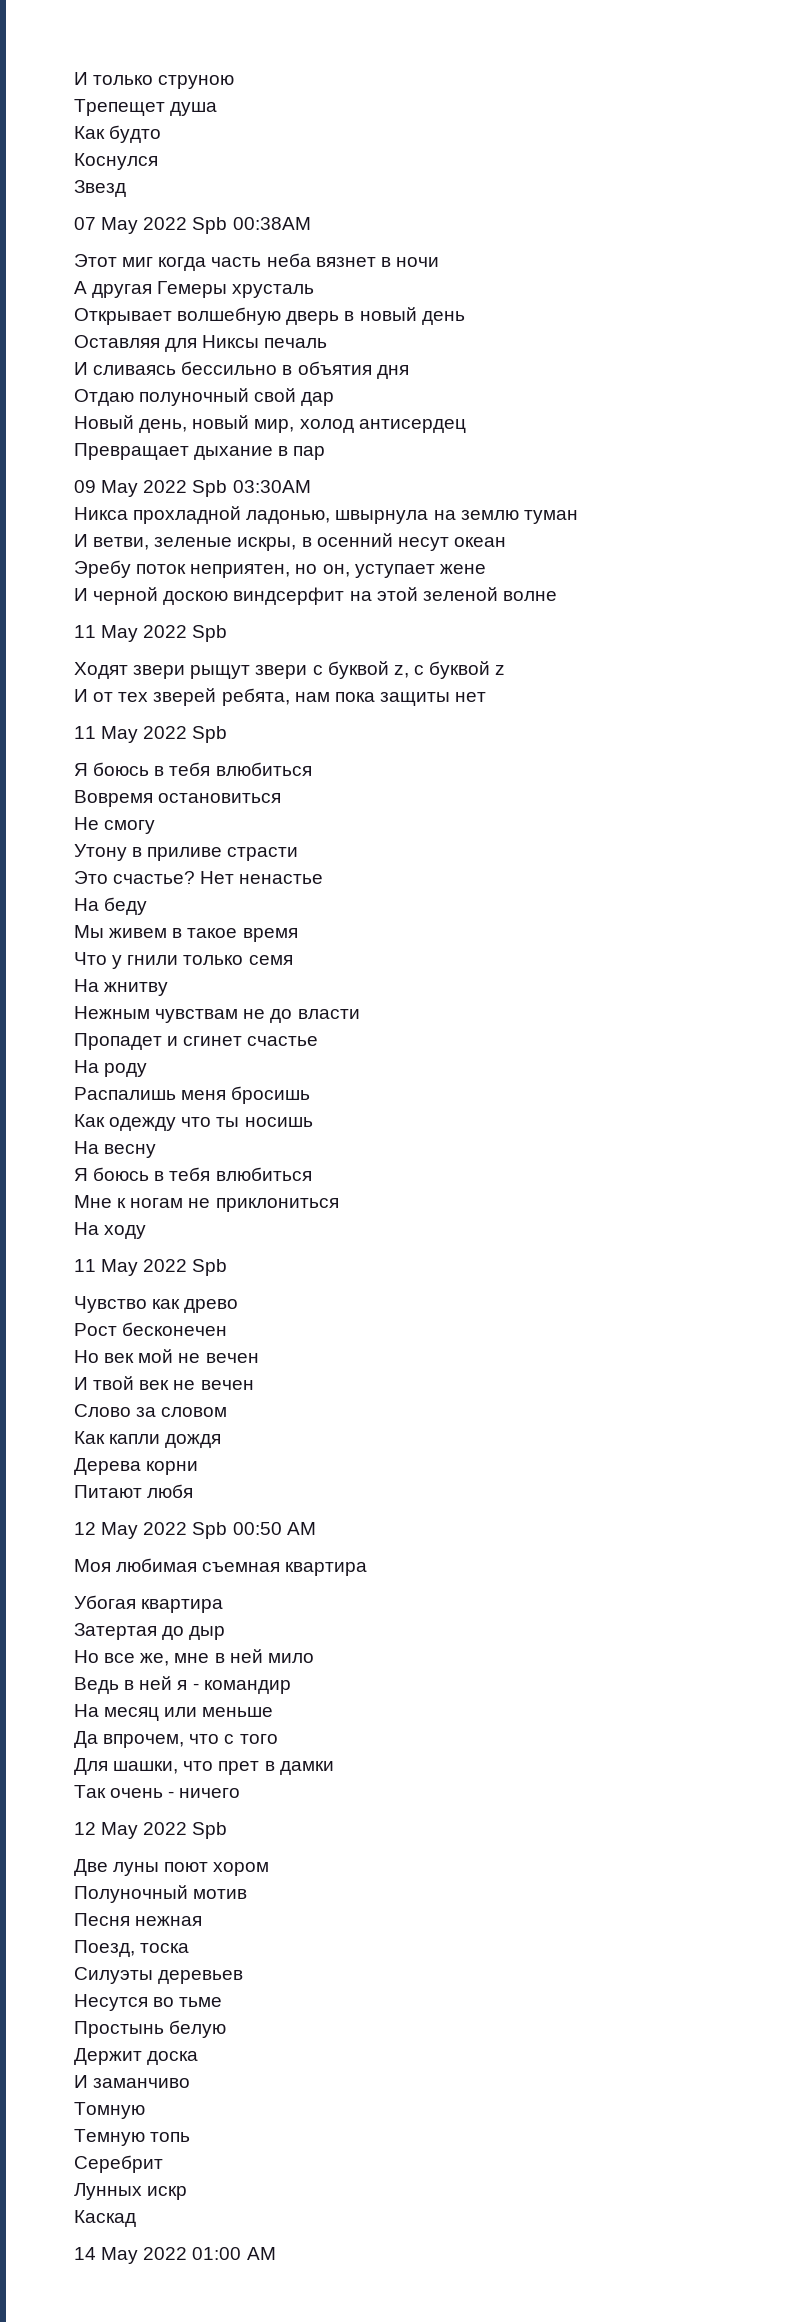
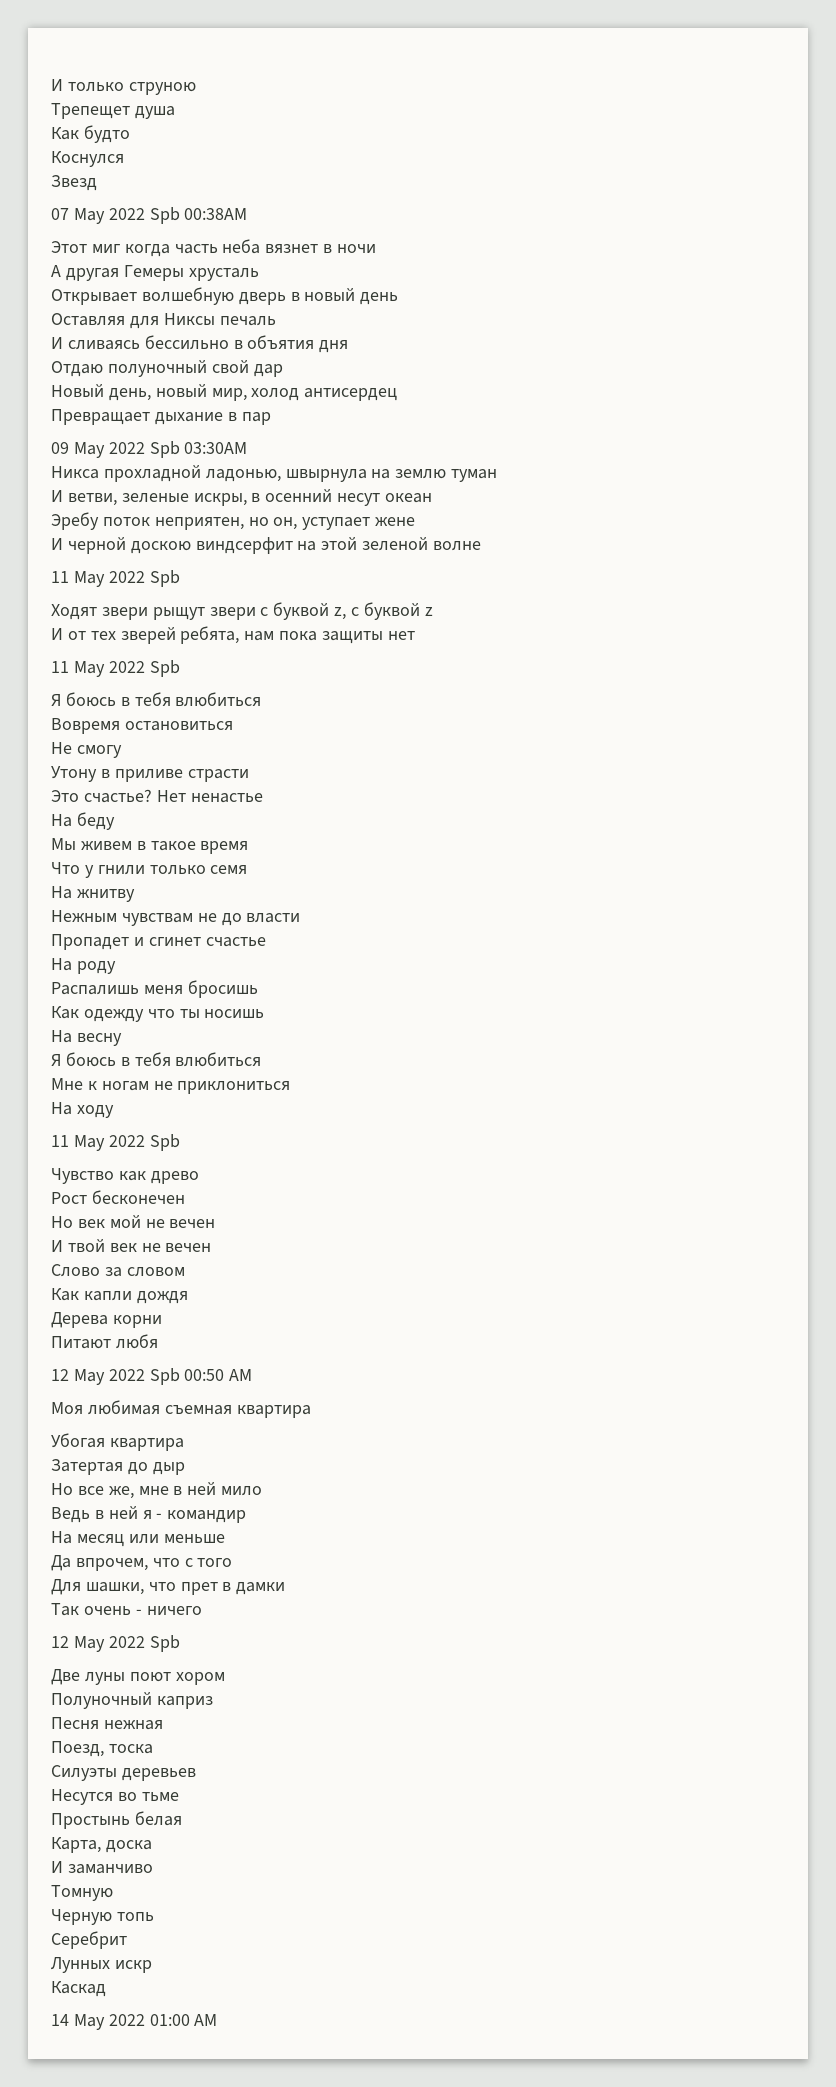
[193,1889,248,1899] мотив -> [156,1696,213,1709] каприз
[169,2020,227,2038] [74,2048,142,2065] белую // Держит -> [134,1811,182,1826] [51,1837,101,1853] белая // Карта,
[74,2129,145,2146] Темную -> [51,1909,112,1925] Черную

